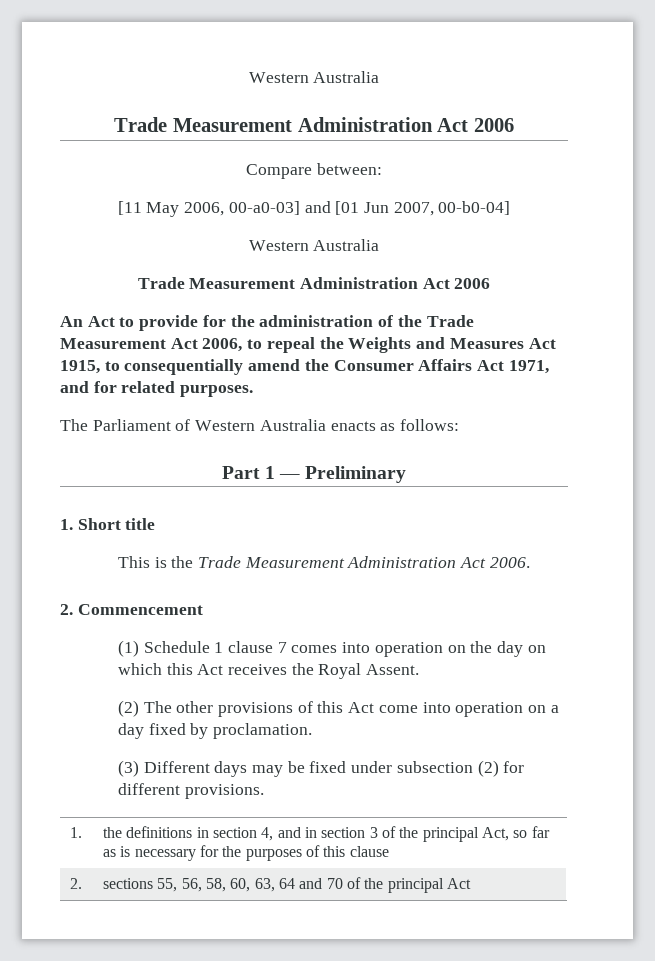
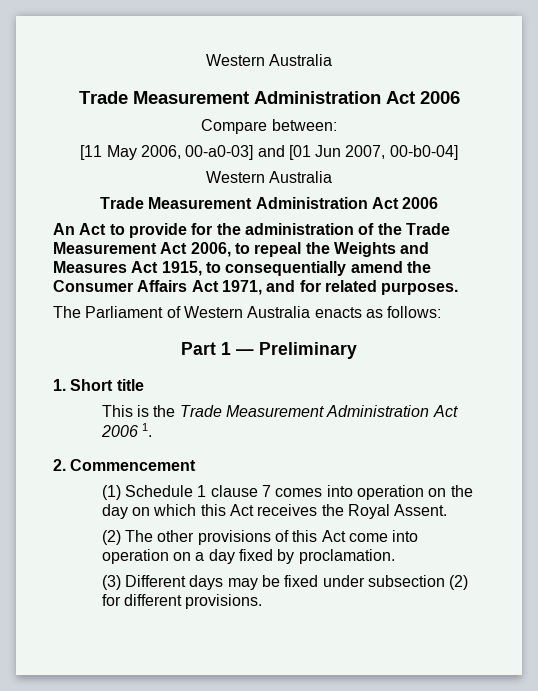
[489,557,530,568] 2006. -> [100,423,152,437] 2006 1.
[70,827,83,838] [103,826,550,842] [103,845,389,861] [70,878,83,889] [103,877,471,893] // 1. | the definitions in section 4, and in section 3 of the principal Act, so far as is necessary for the purposes of this clause // 2. | sections 55, 56, 58, 60, 63, 64 and 70 of the principal Act -> (263, 601) none

